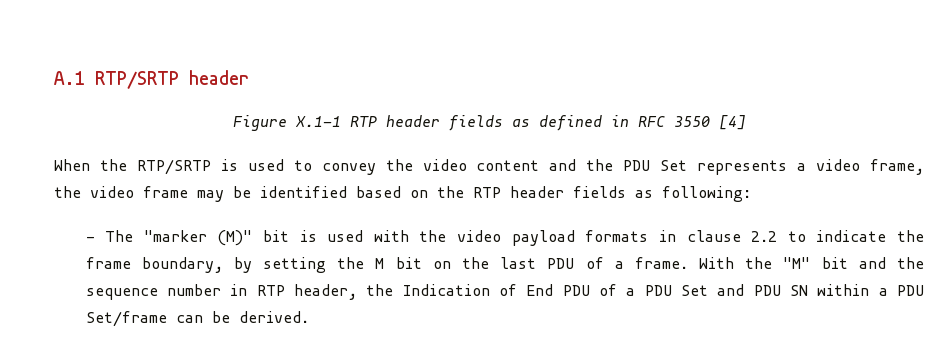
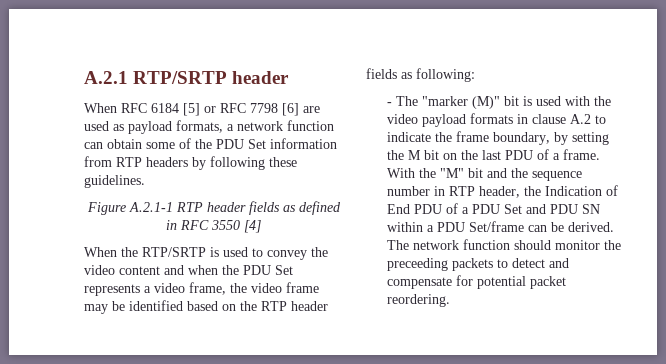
[54,71,85,85] A.1 -> [84,71,128,84] A.2.1
(249, 77) none -> [84,103,320,116] [84,120,334,134] [84,138,337,149] [84,156,297,170] [84,175,145,188] // When RFC 6184 [5] or RFC 7798 [6] are used as payload formats, a network function can obtain some of the PDU Set information from RTP headers by following these guidelines.
[294,116,341,127] X.1-1 -> [128,202,173,212] A.2.1-1
(577, 165) none -> [188,265,218,275] when
[751,231,778,242] 2.2 -> [570,114,592,124] A.2
(309, 317) none -> [387,239,622,250] [387,258,570,271] [387,275,567,289] [387,294,451,307] The network function should monitor the preceeding packets to detect and compensate for potential packet reordering.

